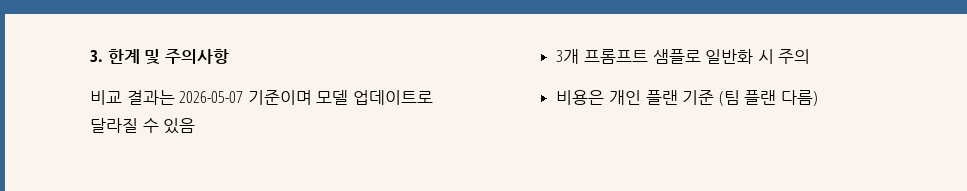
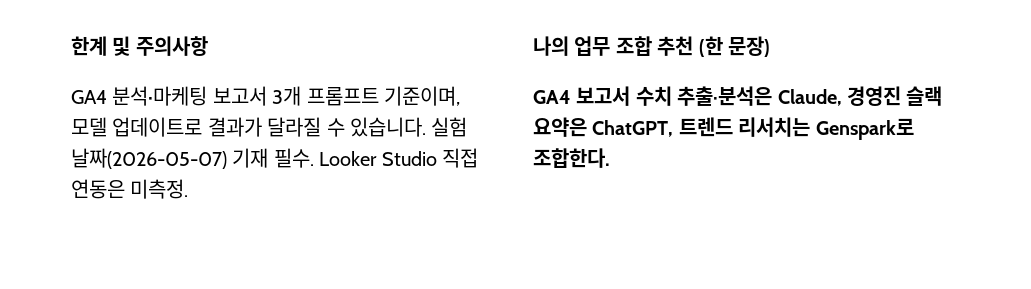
[90,50,103,62] 3. -> (71, 46) none
[90,90,312,105] 비교 결과는 2026-05-07 기준이며 -> [71,86,460,106] GA4 분석·마케팅 보고서 3개 프롬프트 기준이며,
(433, 97) none -> [207,117,262,137] 결과가
[163,118,196,134] [556,49,811,64] [556,90,818,106] 있음 // 3개 프롬프트 샘플로 일반화 시 주의 // 비용은 개인 플랜 기준 (팀 플랜 다름) -> [350,117,468,137] [71,148,478,169] [71,179,189,199] [533,36,770,57] [533,86,943,106] [533,117,914,140] [533,148,610,168] 있습니다. 실험 날짜(2026-05-07) 기재 필수. Looker Studio 직접 연동은 미측정. // 나의 업무 조합 추천 (한 문장) // GA4 보고서 수치 추출·분석은 Claude, 경영진 슬랙 요약은 ChatGPT, 트렌드 리서치는 Genspark로 조합한다.

